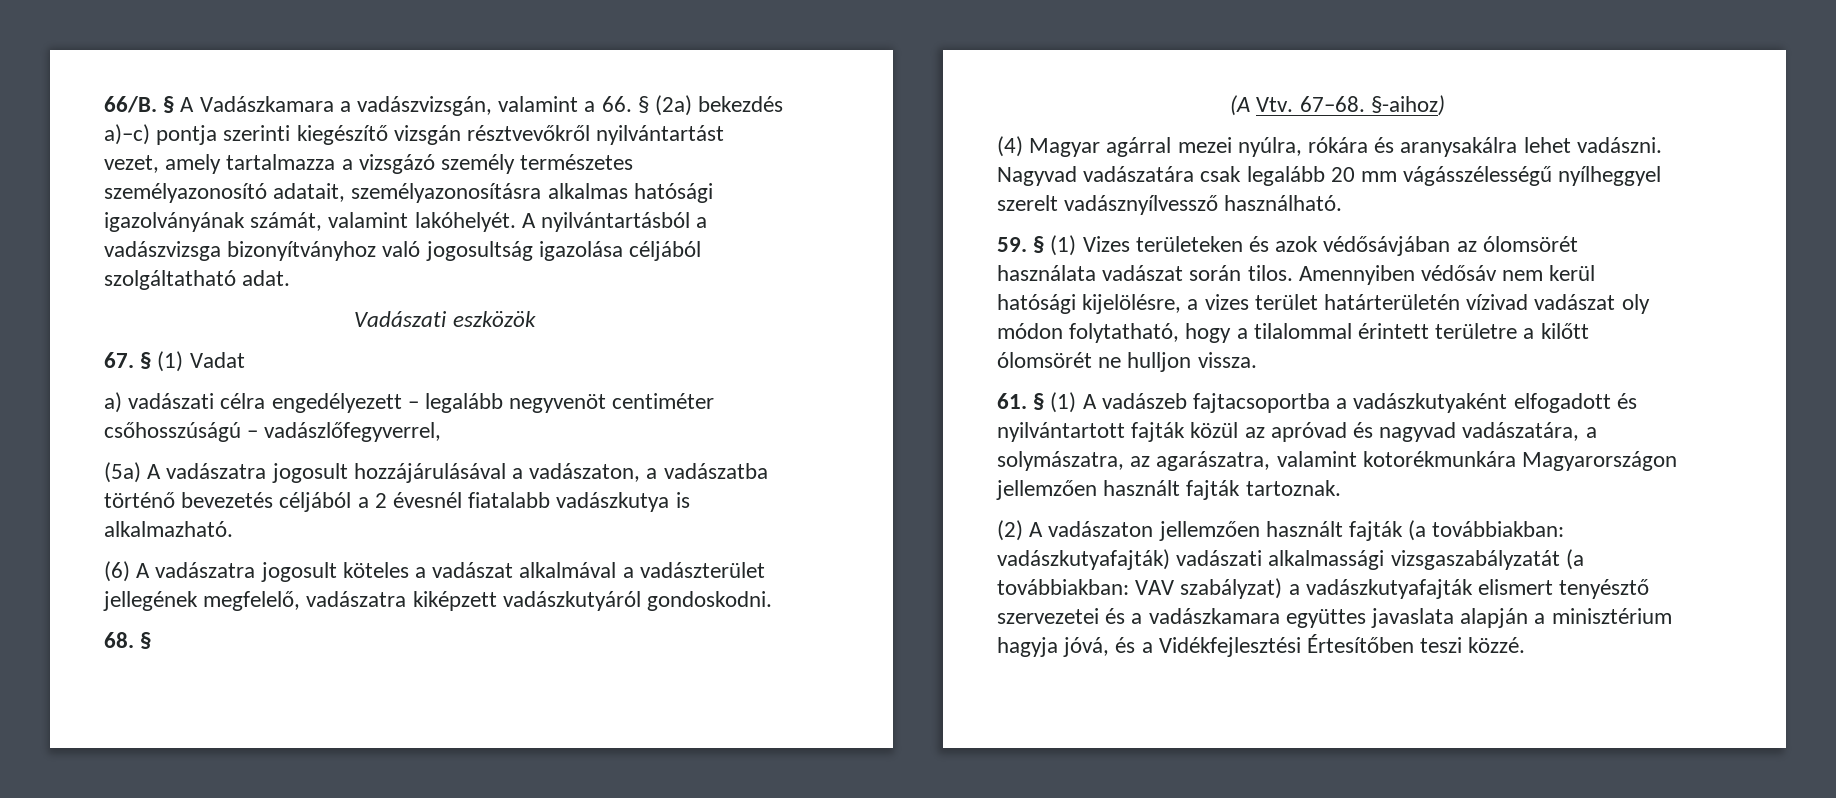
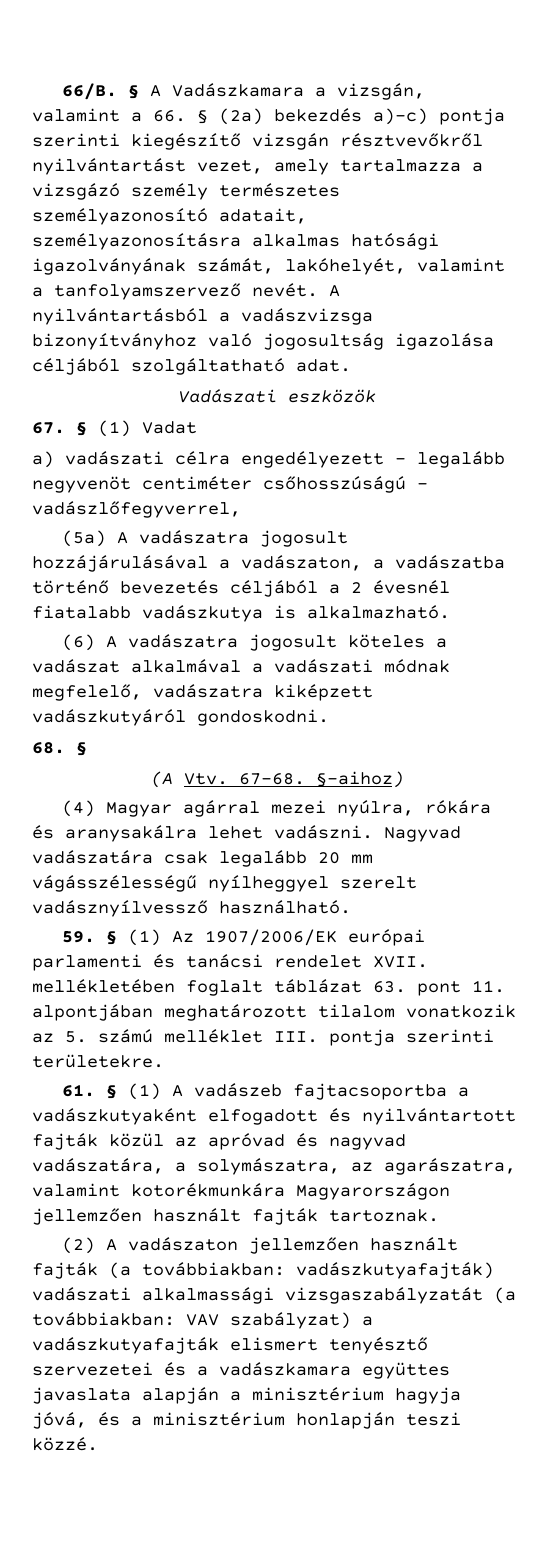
[357,96,493,116] vadászvizsgán, -> [336,83,425,100] vizsgán,
[328,212,516,232] valamint lakóhelyét. -> [285,258,505,275] [32,283,318,300] lakóhelyét, valamint a tanfolyamszervező nevét.
[639,562,765,578] [103,591,198,611] vadászterület jellegének -> [274,659,450,673] vadászati módnak
[1082,236,1578,256] [997,265,1596,285] [997,294,1650,314] [997,323,1589,343] [997,352,1257,372] Vizes területeken és azok védősávjában az ólomsörét használata vadászat során tilos. Amennyiben védősáv nem kerül hatósági kijelölésre, a vizes terület határterületén vízivad vadászat oly módon folytatható, hogy a tilalommal érintett területre a kilőtt ólomsörét ne hulljon vissza. -> [171,929,425,946] [32,954,428,971] [32,979,505,996] [32,1004,516,1021] [32,1029,494,1046] [32,1054,164,1068] Az 1907/2006/EK európai parlamenti és tanácsi rendelet XVII. mellékletében foglalt táblázat 63. pont 11. alpontjában meghatározott tilalom vonatkozik az 5. számú melléklet III. pontja szerinti területekre.
[1158,634,1415,657] Vidékfejlesztési Értesítőben -> [153,1412,395,1429] minisztérium honlapján

